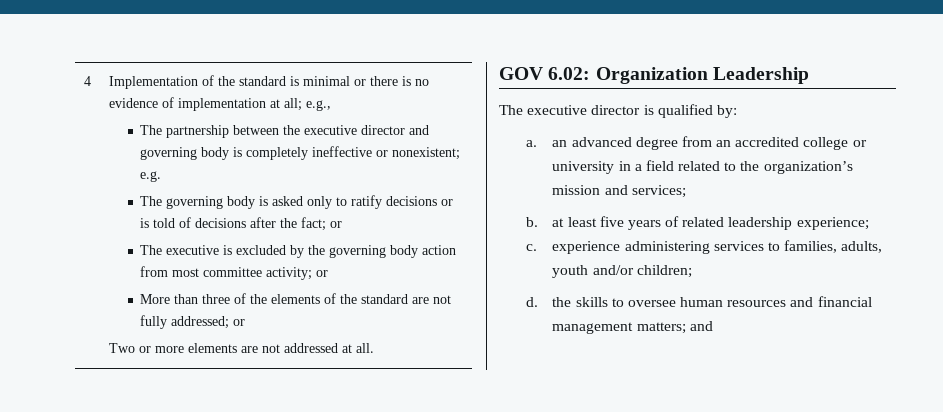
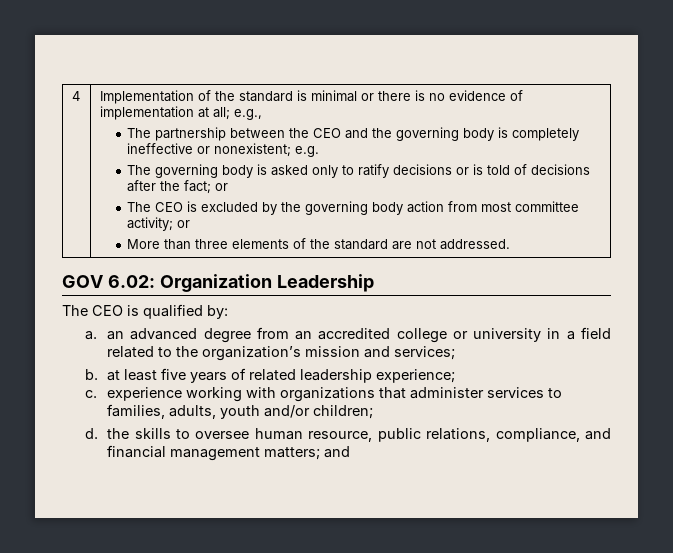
[304,125,430,135] executive director and -> [313,128,393,139] CEO and the
[166,245,220,255] executive -> [155,202,184,212] CEO
[234,293,268,304] of the -> (229, 244) none
[140,315,246,329] [108,343,374,353] fully addressed; or // Two or more elements are not addressed at all. -> [440,239,511,250] addressed.
[527,105,641,115] executive director -> [92,305,123,316] CEO
[624,241,710,254] administering -> [186,387,485,402] working with organizations that administer
[727,300,787,307] resources -> [308,428,580,442] resource, public relations, compliance,

